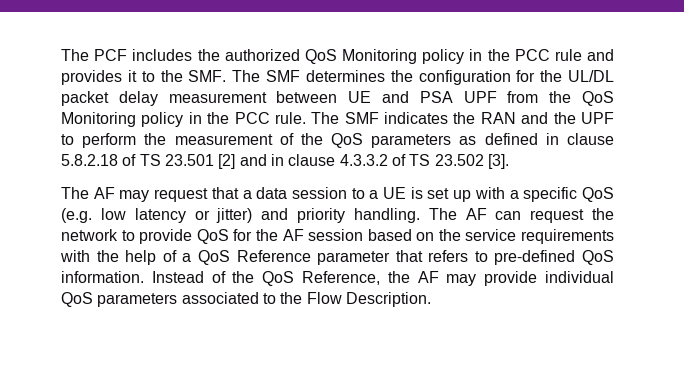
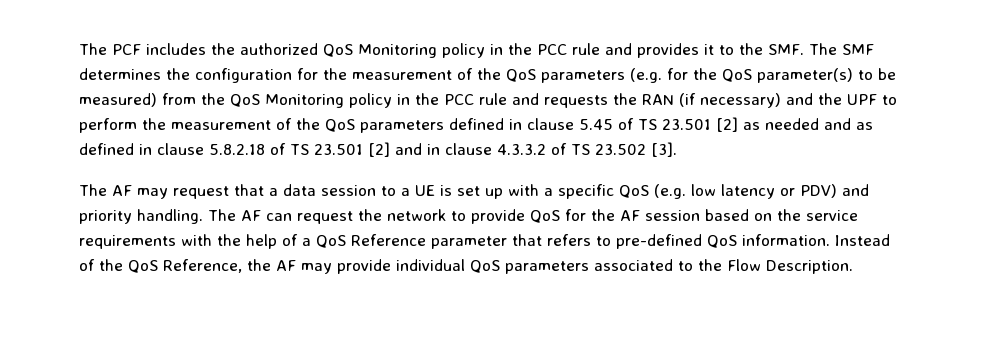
[568,70,614,82] [61,91,497,106] UL/DL packet delay measurement between UE and PSA UPF -> [352,68,896,83] [79,93,157,107] measurement of the QoS parameters (e.g. for the QoS parameter(s) to be measured)
[274,112,516,124] rule. The SMF indicates the RAN -> [479,93,781,108] rule and requests the RAN (if necessary)
(452, 141) none -> [449,117,851,132] defined in clause 5.45 of TS 23.501 [2] as needed and
[216,208,253,223] jitter) -> [800,184,837,198] PDV)

